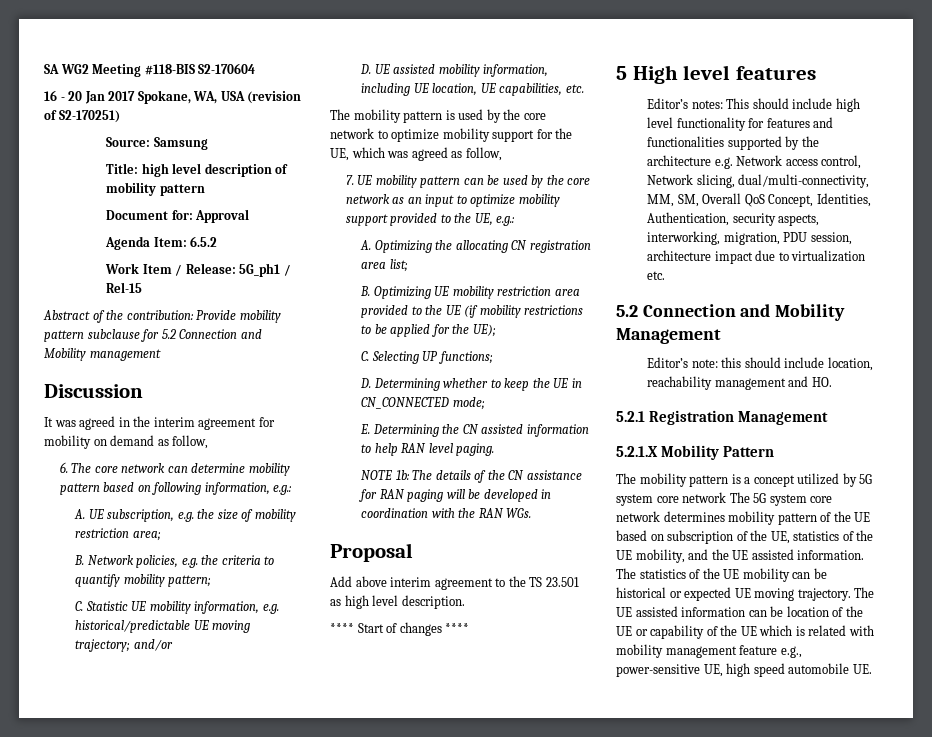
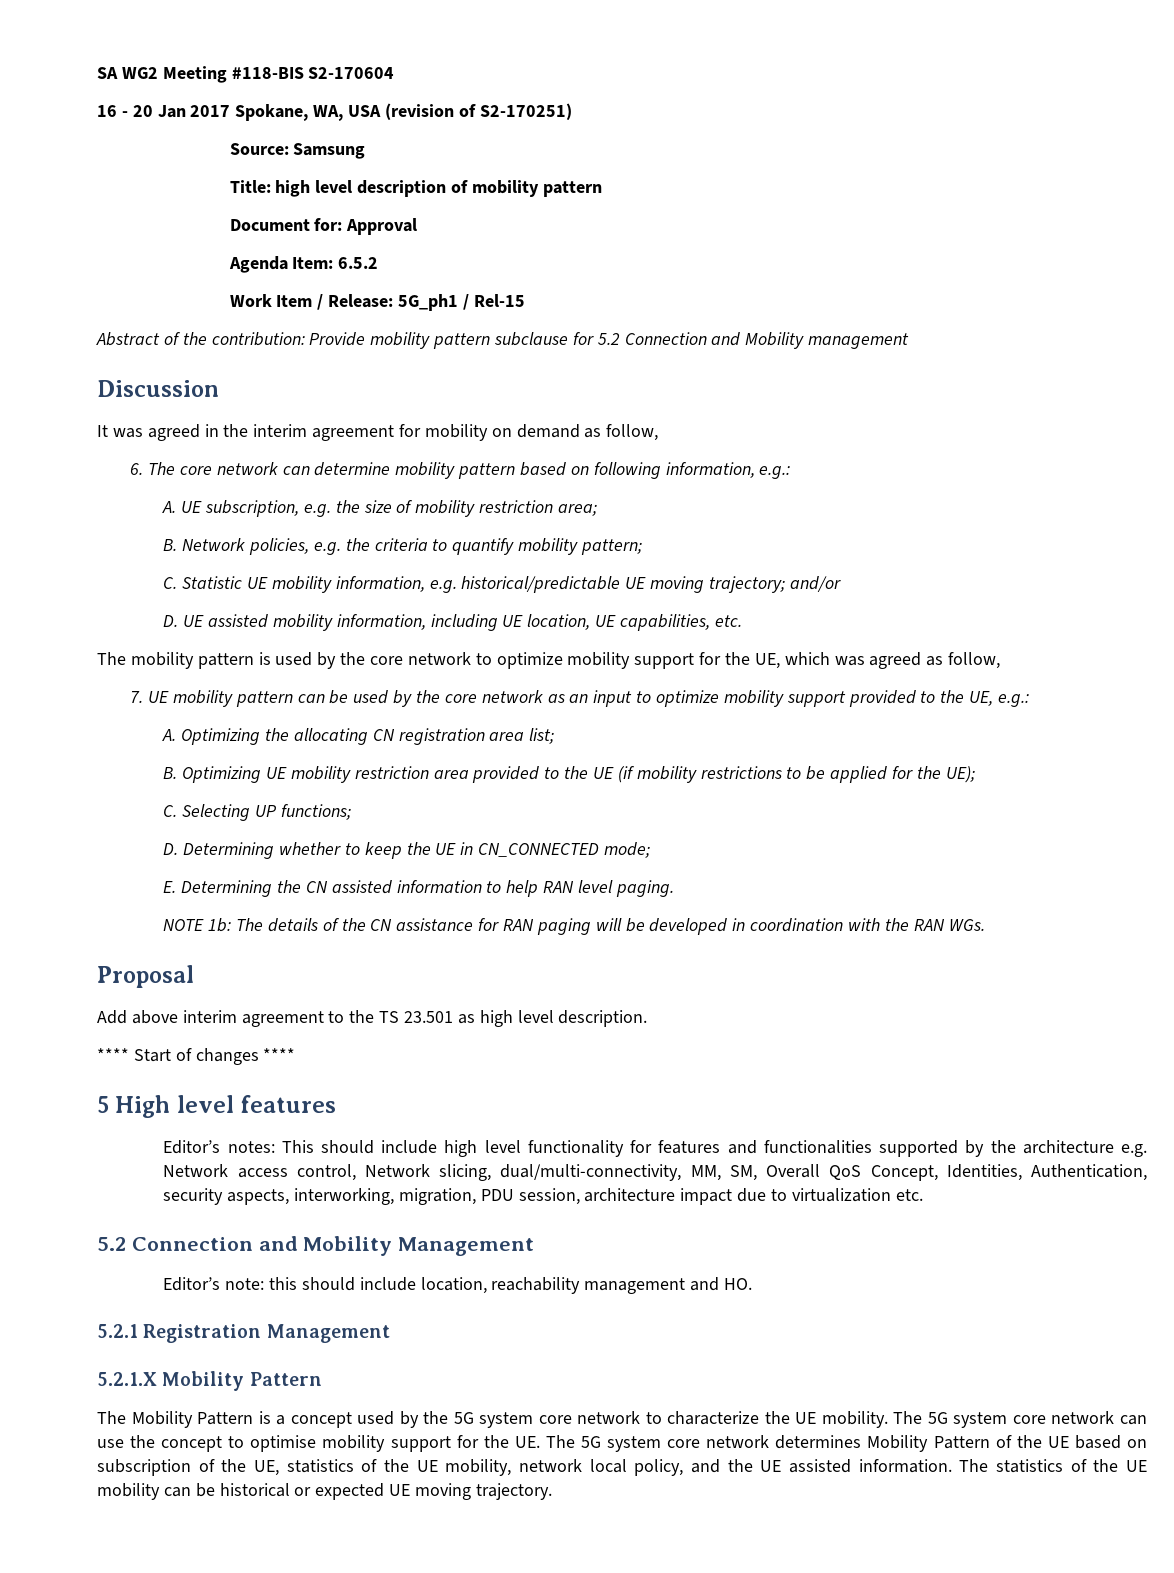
[639,473,729,487] mobility pattern -> [131,1411,254,1428] Mobility Pattern
[797,473,873,487] [616,492,727,506] utilized by 5G system core network -> [357,1411,1147,1428] [97,1435,540,1452] used by the 5G system core network to characterize the UE mobility. The 5G system core network can use the concept to optimise mobility support for the UE.
[728,511,817,525] mobility pattern -> [867,1435,990,1452] Mobility Pattern
(685, 556) none -> [519,1459,684,1476] network local policy,
[854,587,875,598] [616,606,863,617] [616,625,874,639] [616,644,802,658] [616,663,872,677] The UE assisted information can be location of the UE or capability of the UE which is related with mobility management feature e.g., power-sensitive UE, high speed automobile UE. -> (552, 1491) none

